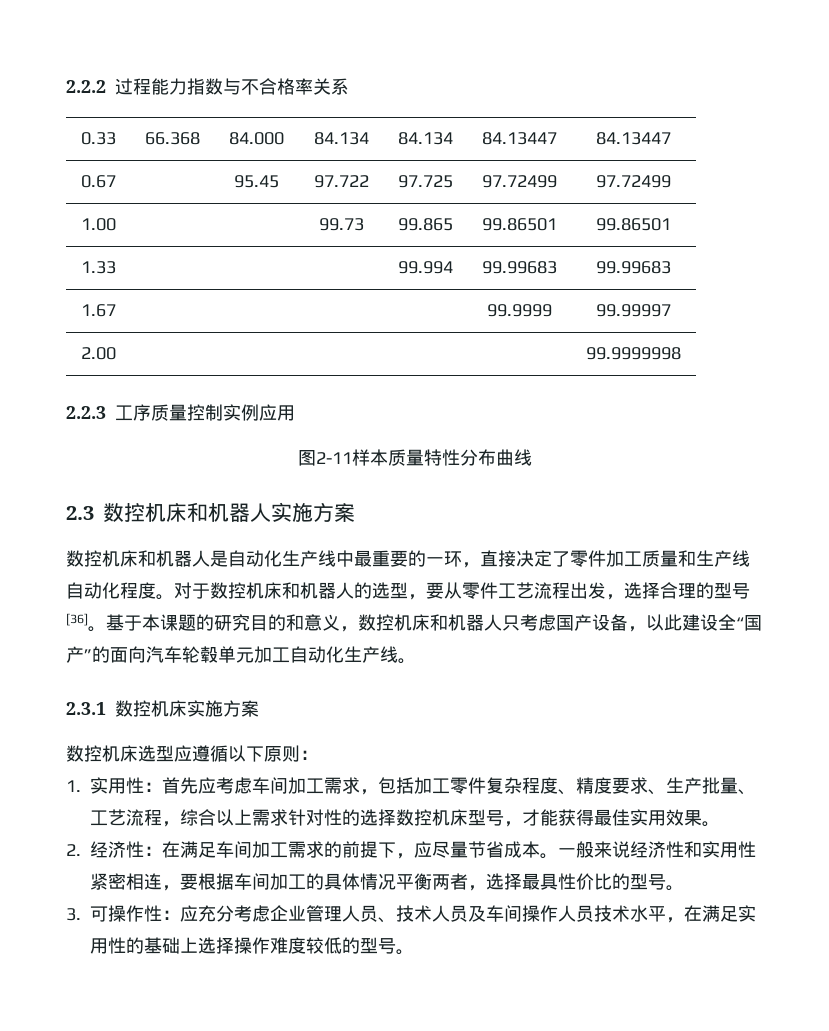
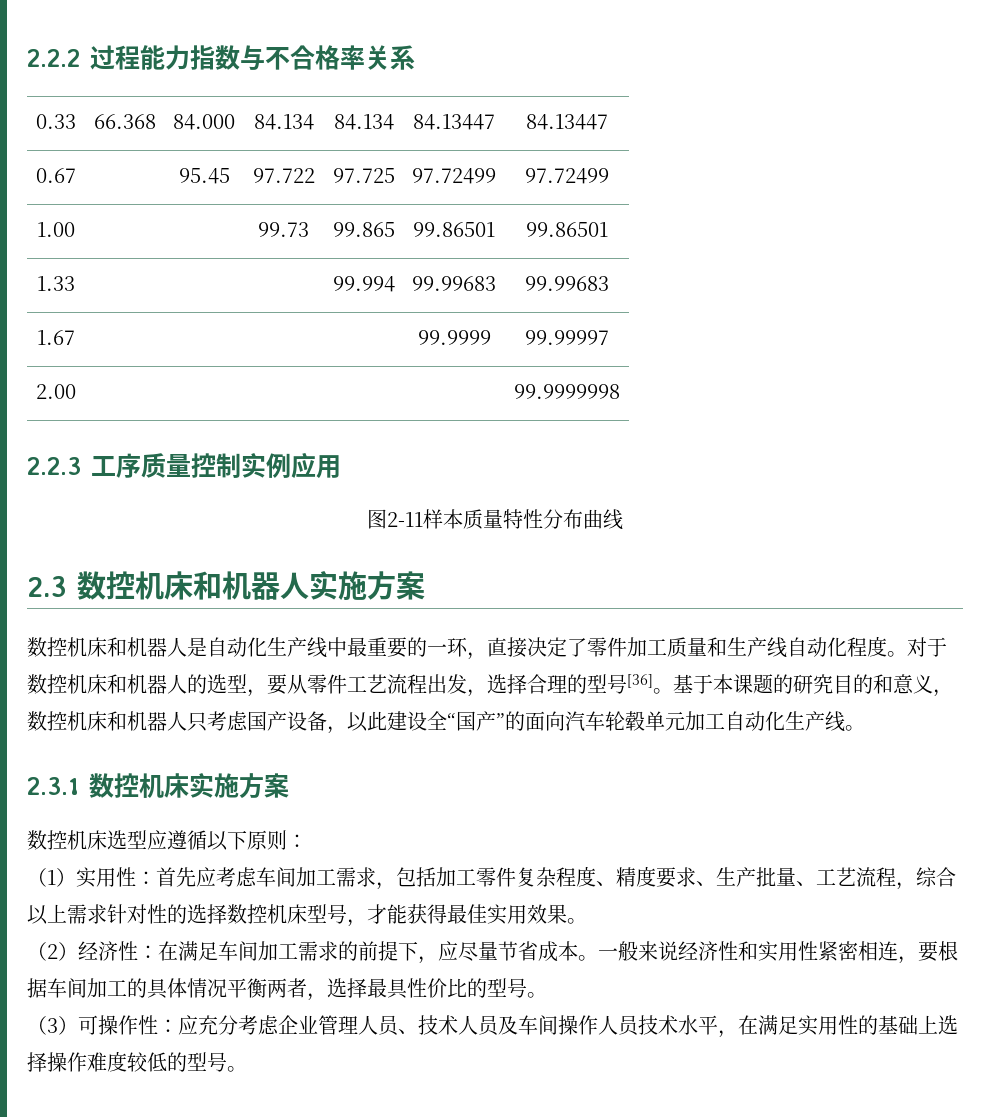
[66,780,81,792] 1. -> [27,868,76,887] （1）
[66,844,81,856] 2. -> [27,942,78,961] （2）
[66,908,81,921] 3. -> [27,1016,78,1035] （3）

